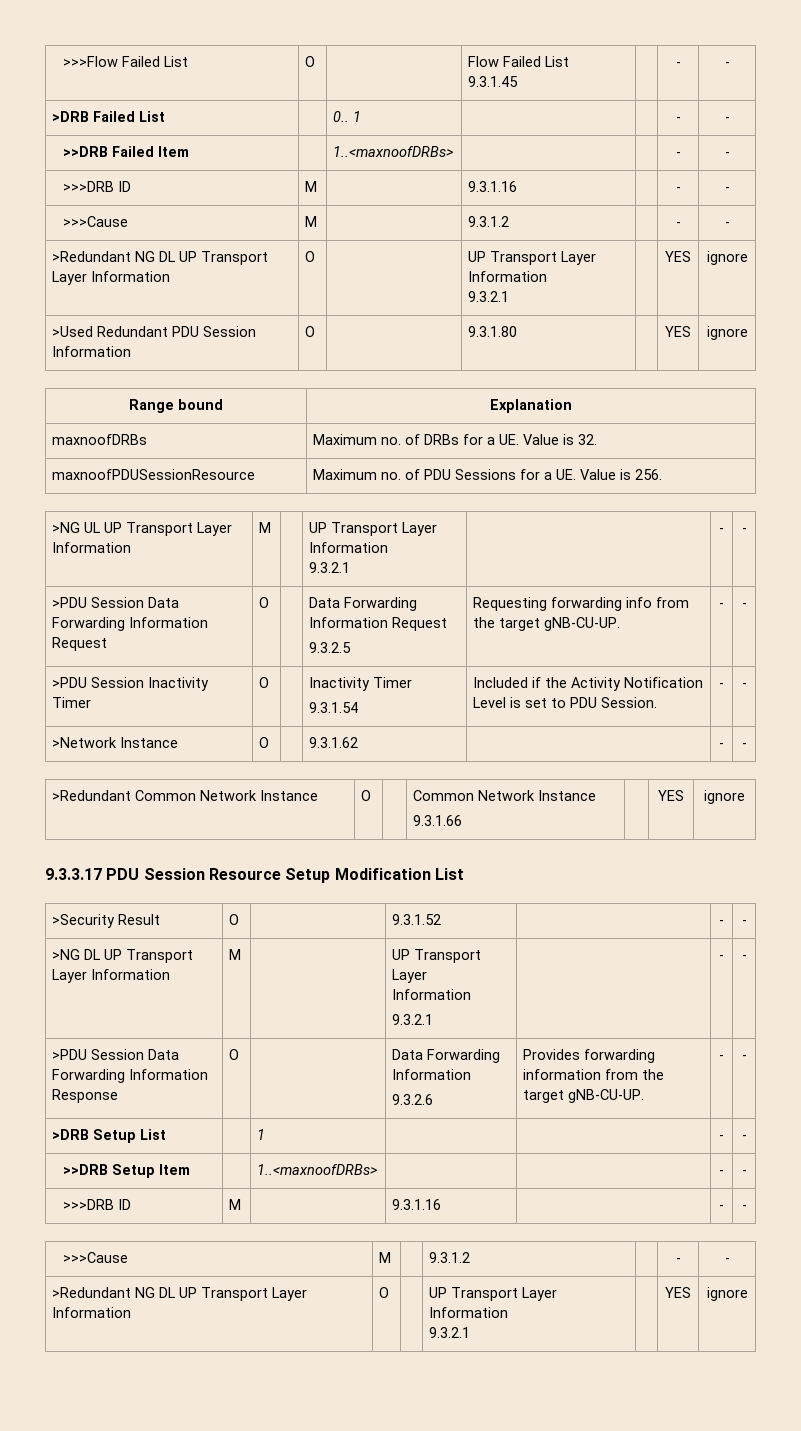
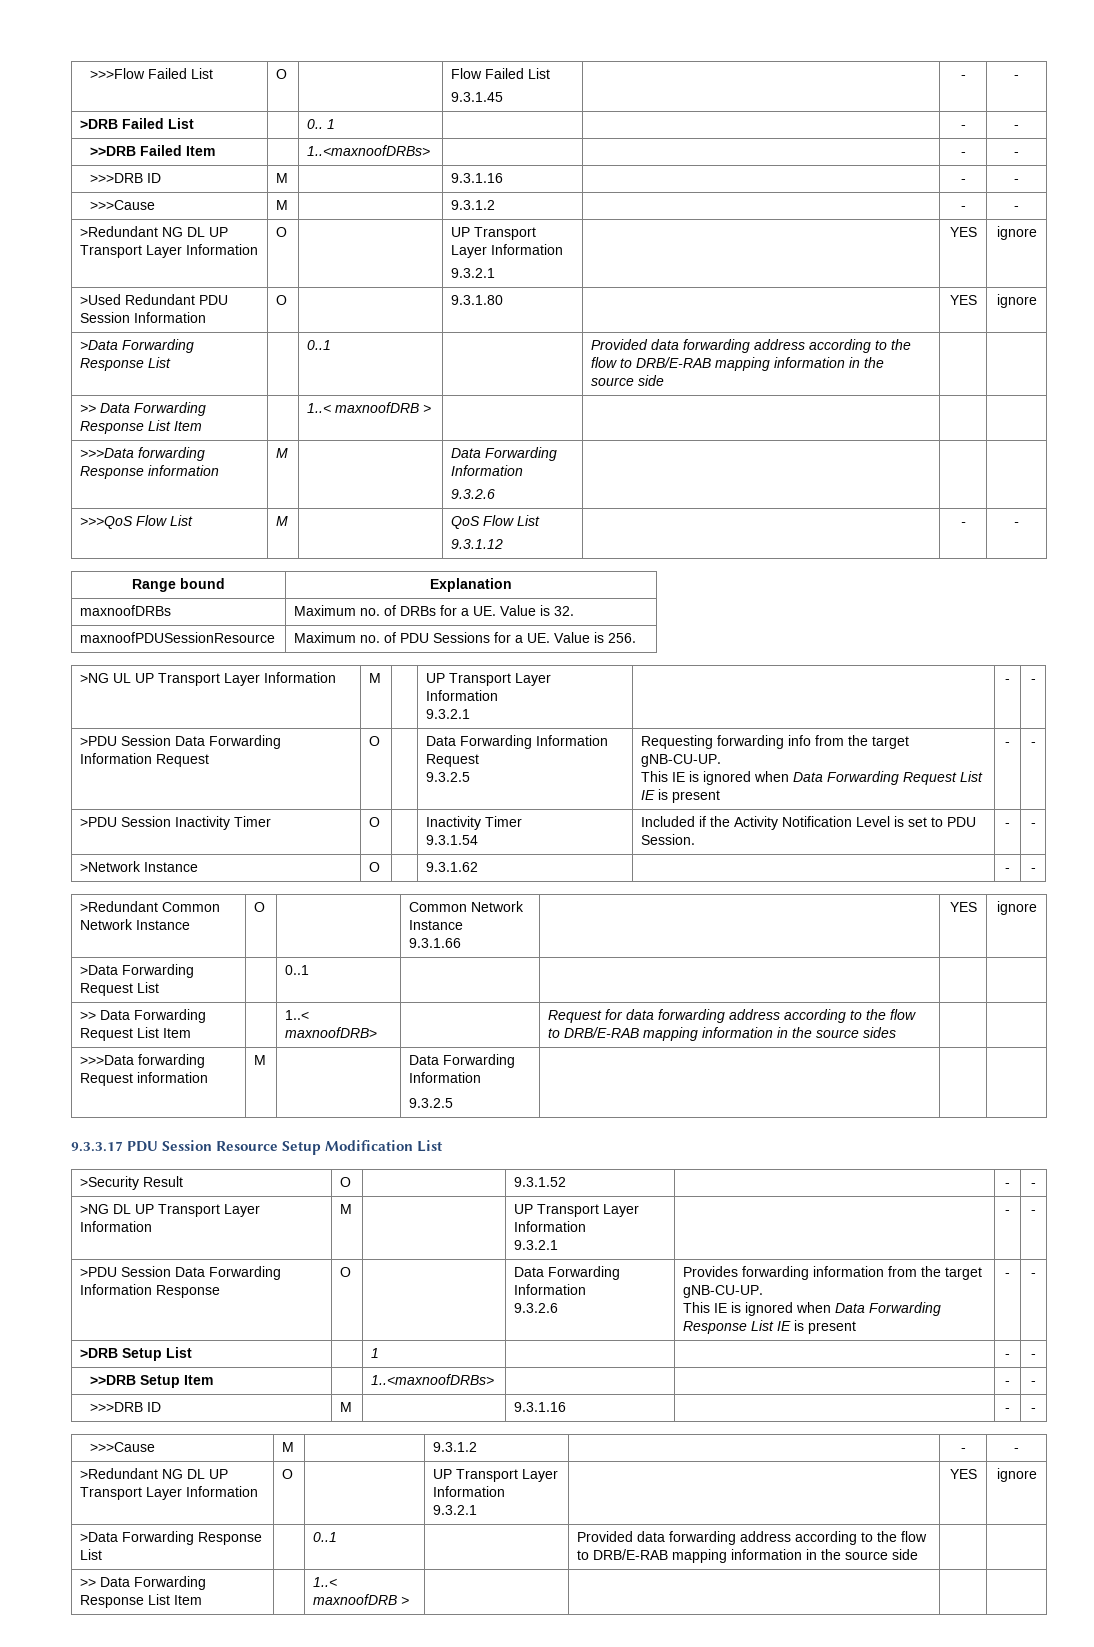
(748, 333) none -> [80,339,195,353] [80,357,172,371] [307,340,332,350] [591,339,912,353] [591,357,885,371] [591,375,665,386] [80,402,207,416] [80,420,203,434] [307,402,432,413] [80,447,206,461] [80,465,220,479] [276,448,289,458] [451,447,558,461] [451,465,524,476] [451,489,496,499] [80,515,194,529] [276,516,289,526] [451,515,541,529] [451,539,504,549] [960,522,966,526] [1014,522,1019,526] // >Data Forwarding Response List | | 0..1 | | Provided data forwarding address according to the flow to DRB/E-RAB mapping information in the source side | | // >> Data Forwarding Response List Item | | 1..< maxnoofDRB > | | | | // >>>Data forwarding Response information | M | | Data Forwarding Information // 9.3.2.6 | | | // >>>QoS Flow List | M | | QoS Flow List // 9.3.1.12 | | - | -
(621, 624) none -> [641,771,984,785] [641,789,721,803] // This IE is ignored when Data Forwarding Request List IE is present
(745, 797) none -> [80,964,195,978] [80,982,160,996] [285,965,310,975] [80,1009,207,1023] [80,1027,192,1041] [285,1010,310,1020] [285,1027,378,1038] [548,1009,917,1023] [548,1027,897,1041] [80,1054,206,1068] [80,1072,209,1086] [254,1055,267,1065] [409,1054,516,1068] [409,1072,482,1083] [409,1098,454,1108] // >Data Forwarding Request List | | 0..1 | | | | // >> Data Forwarding Request List Item | | 1..< maxnoofDRB> | | Request for data forwarding address according to the flow to DRB/E-RAB mapping information in the source sides | | // >>>Data forwarding Request information | M | | Data Forwarding Information // 9.3.2.5 | | |
(645, 1096) none -> [683,1302,942,1316] [683,1320,857,1334] // This IE is ignored when Data Forwarding Response List IE is present
(748, 1294) none -> [80,1531,263,1545] [80,1549,103,1560] [313,1532,338,1542] [577,1531,928,1545] [577,1549,919,1563] [80,1576,207,1590] [80,1594,203,1608] [313,1577,338,1587] [313,1594,410,1605] // >Data Forwarding Response List | | 0..1 | | Provided data forwarding address according to the flow to DRB/E-RAB mapping information in the source side | | // >> Data Forwarding Response List Item | | 1..< maxnoofDRB > | | | |

